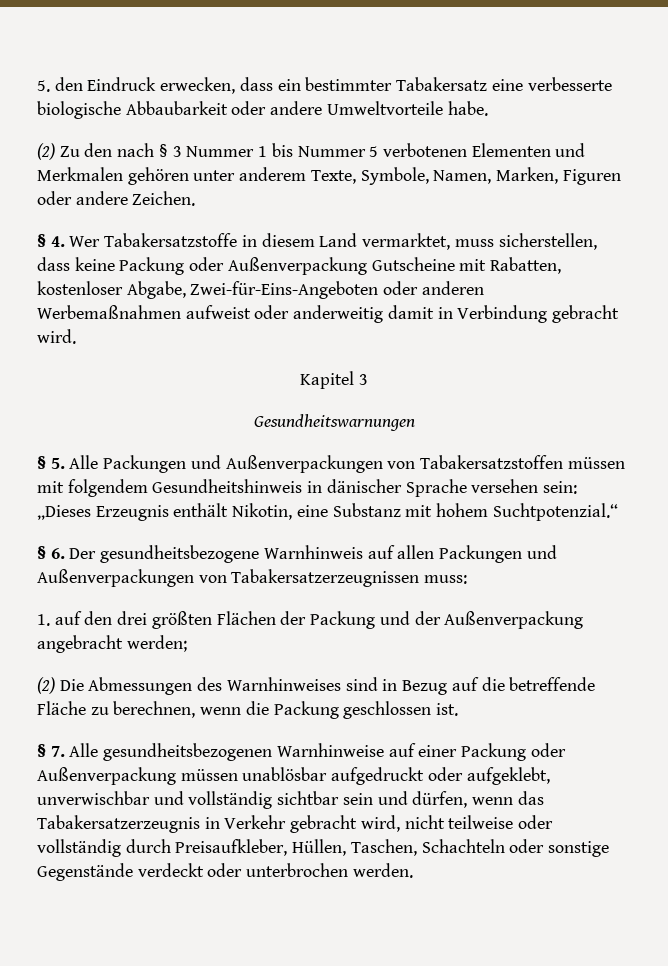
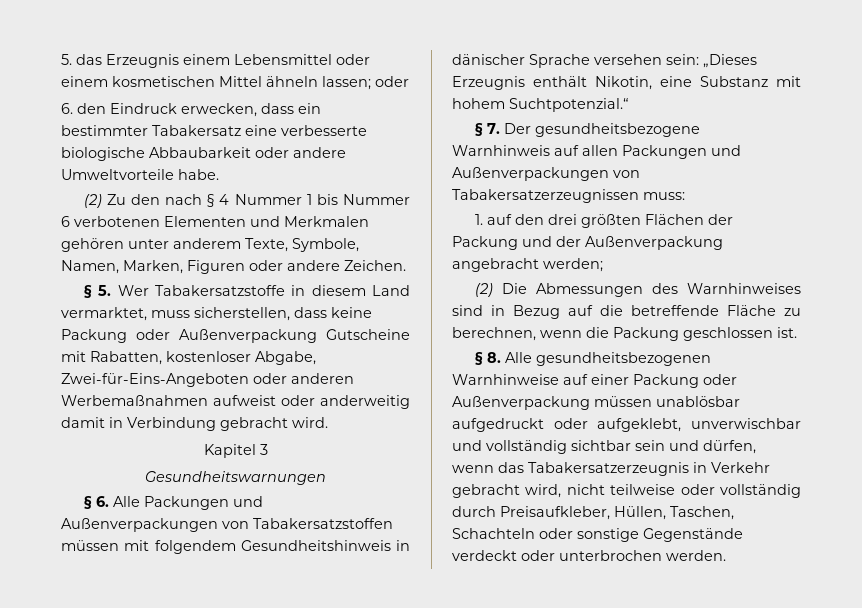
[37,80,50,92] 5. -> [61,54,370,68] [61,76,409,90] [61,103,73,114] 5. das Erzeugnis einem Lebensmittel oder einem kosmetischen Mittel ähneln lassen; oder // 6.
[172,146,182,157] 3 -> [219,194,230,205] 4
[369,146,379,157] 5 -> [61,216,70,227] 6
[50,236,65,247] 4. -> [98,285,112,296] 5.
[50,458,65,469] 5. -> [95,496,109,507] 6.
[50,548,65,559] 6. -> [486,123,500,134] 7.
[50,746,65,757] 7. -> [486,352,501,363] 8.

